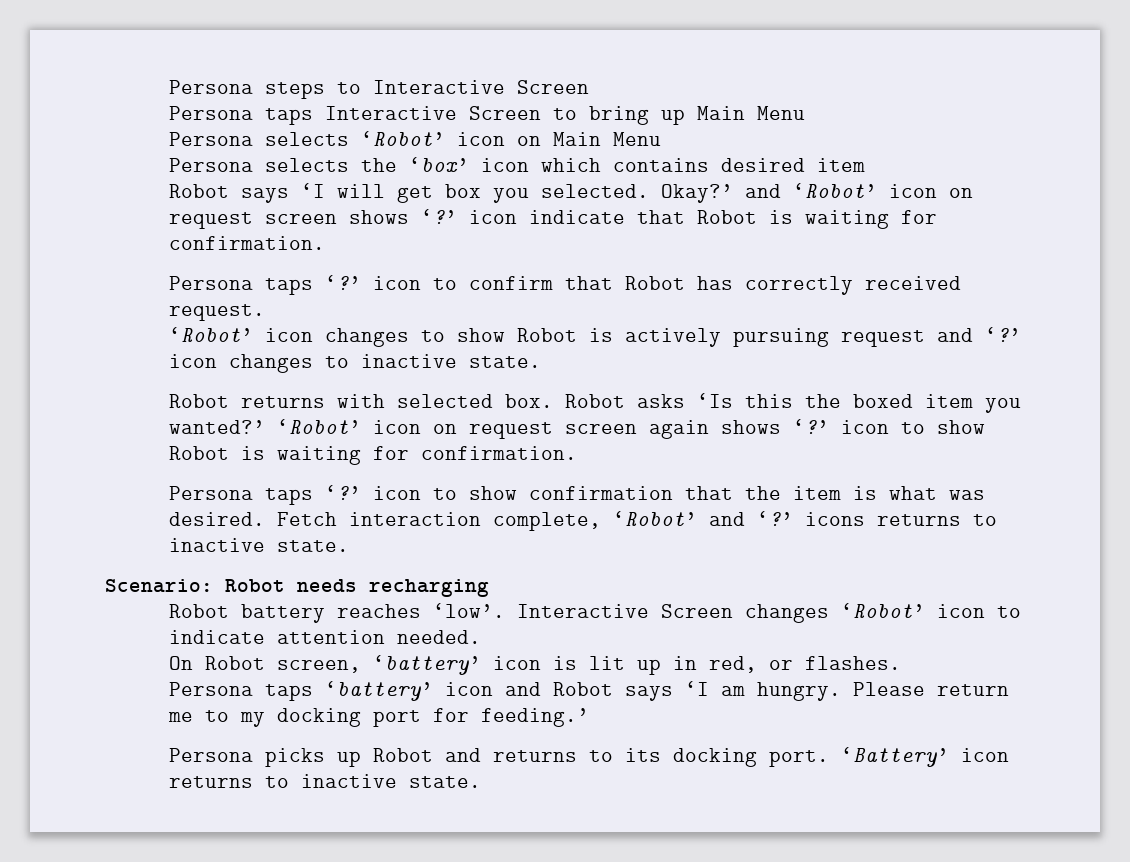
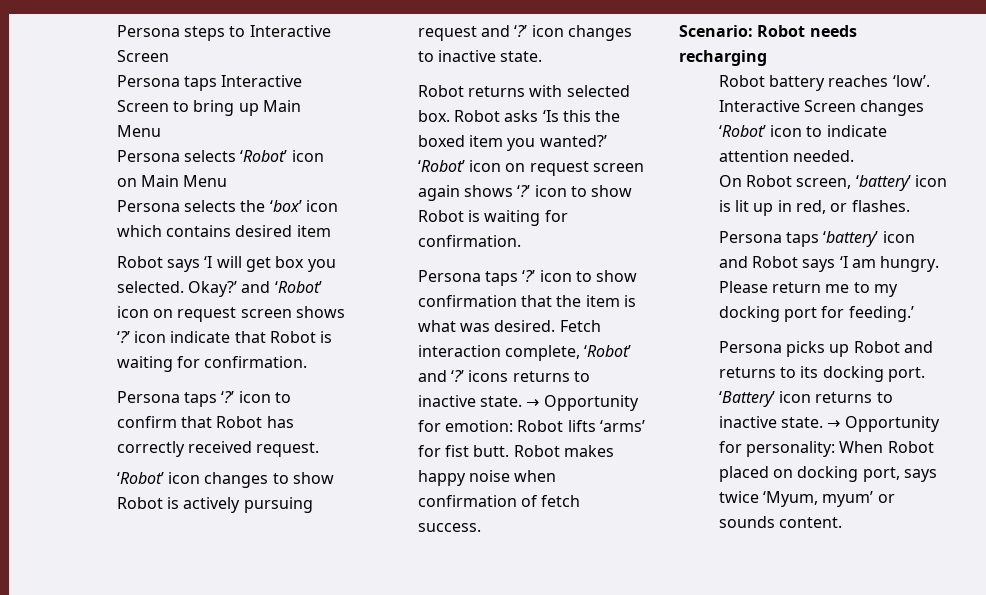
(350, 546) none -> [526,395,639,411] [417,420,646,432] [417,445,615,457] [417,470,557,486] [417,495,581,507] [417,523,481,532] → Opportunity for emotion: Robot lifts ‘arms’ for fist butt. Robot makes happy noise when confirmation of fetch success.
(482, 782) none -> [827,416,940,432] [718,441,934,457] [718,466,938,482] [718,491,895,507] [718,516,843,528] → Opportunity for personality: When Robot placed on docking port, says twice ‘Myum, myum’ or sounds content.

